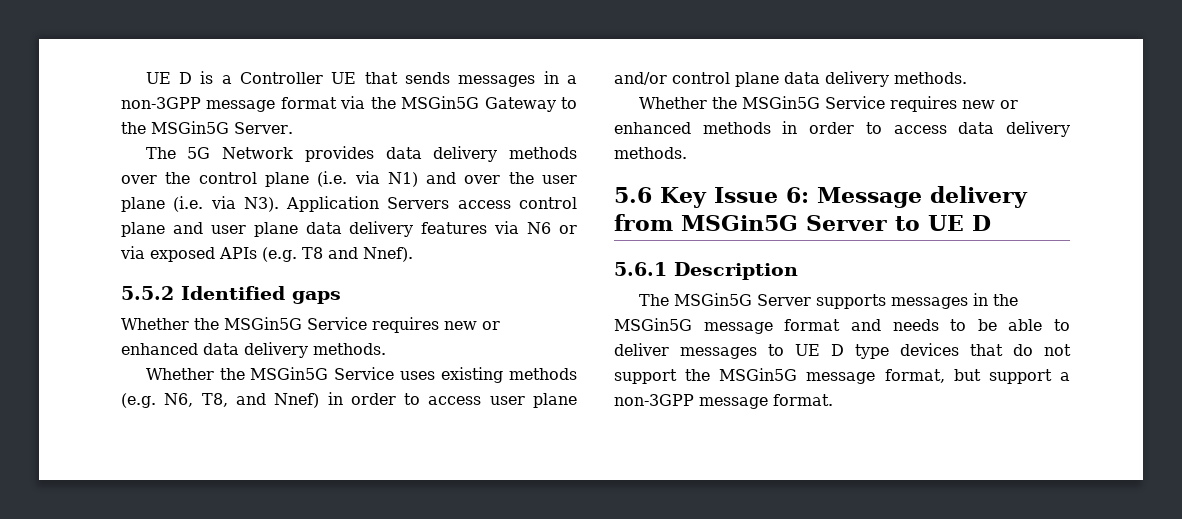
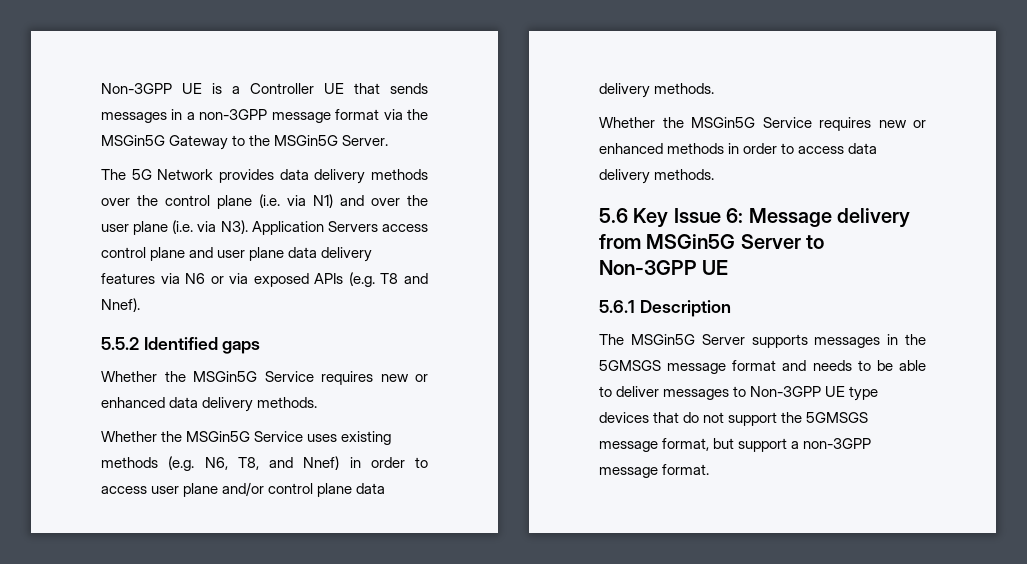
[145,72,193,84] UE D -> [101,83,202,94] Non-3GPP UE
[928,215,991,231] UE D -> [599,260,729,275] Non-3GPP UE
[614,318,692,331] MSGin5G -> [599,360,661,371] 5GMSGS
[795,344,844,356] UE D -> [750,386,846,397] Non-3GPP UE
[719,368,798,381] MSGin5G -> [806,412,869,423] 5GMSGS

